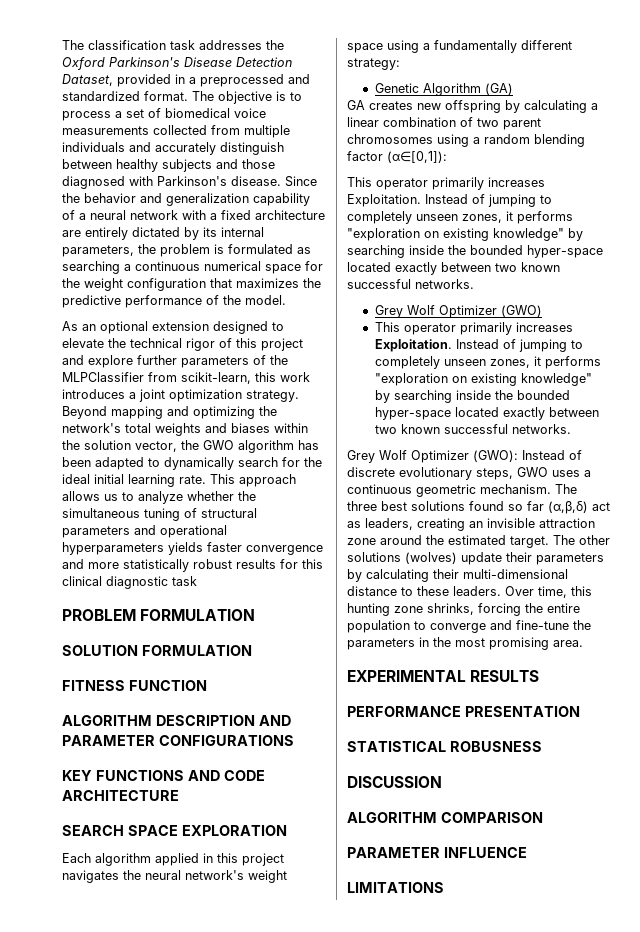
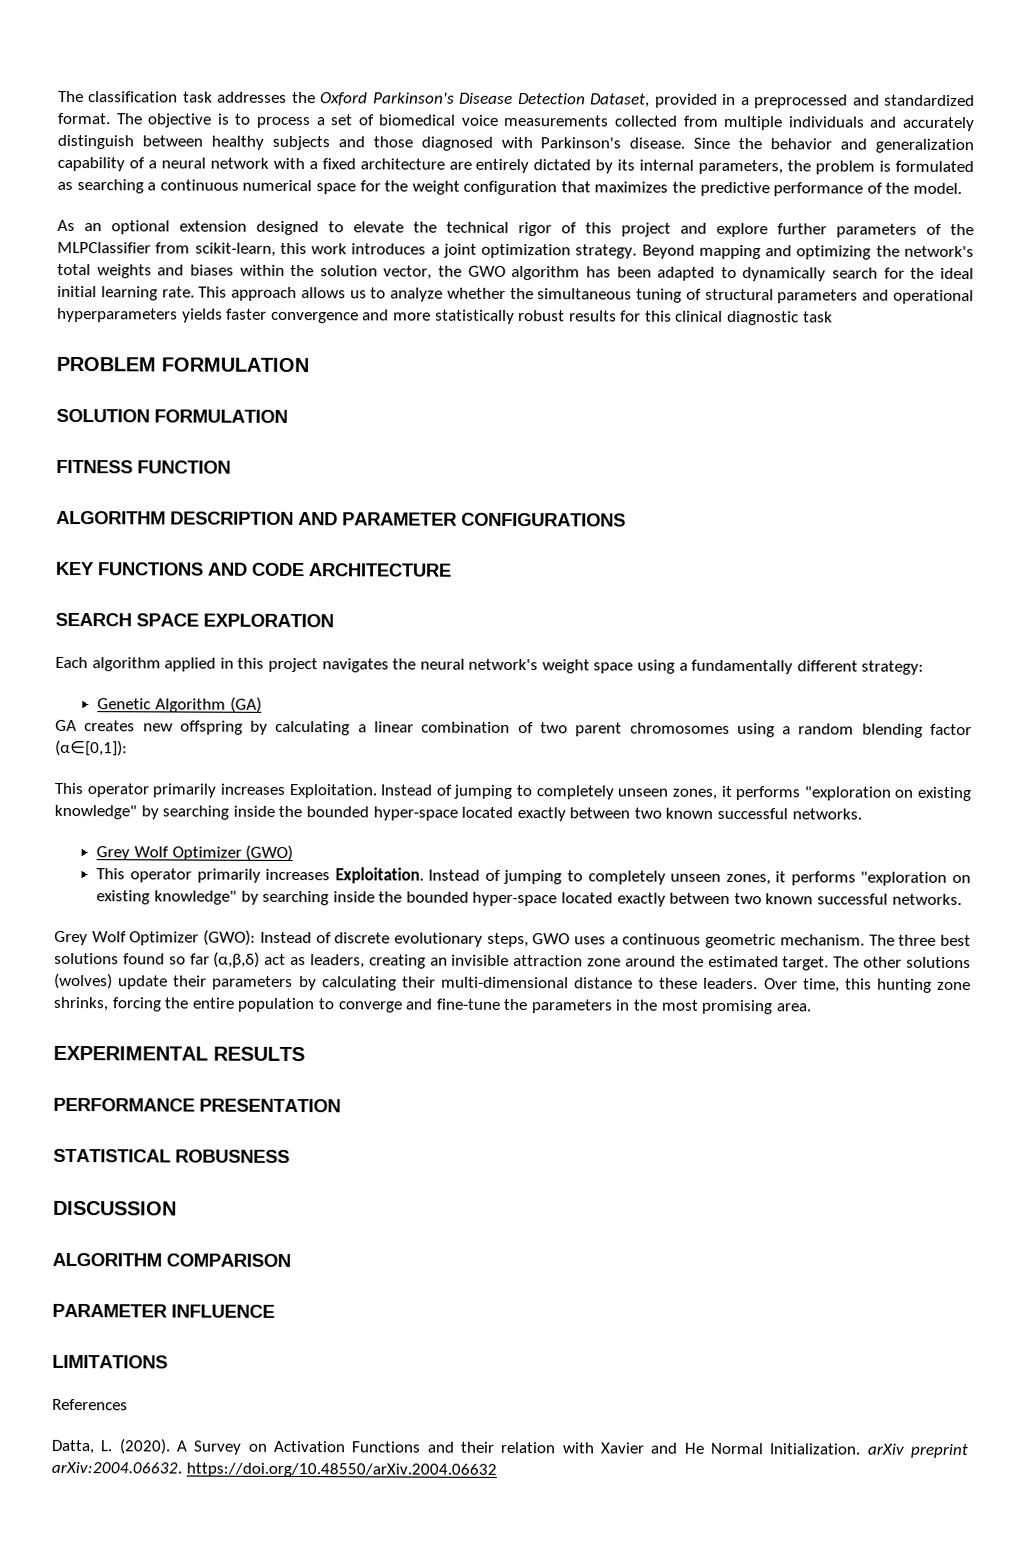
(444, 887) none -> [52,1398,128,1411] [51,1438,969,1459] [51,1461,497,1478] // References // Datta, L. (2020). A Survey on Activation Functions and their relation with Xavier and He Normal Initialization. arXiv preprint arXiv:2004.06632. https://doi.org/10.48550/arXiv.2004.06632

